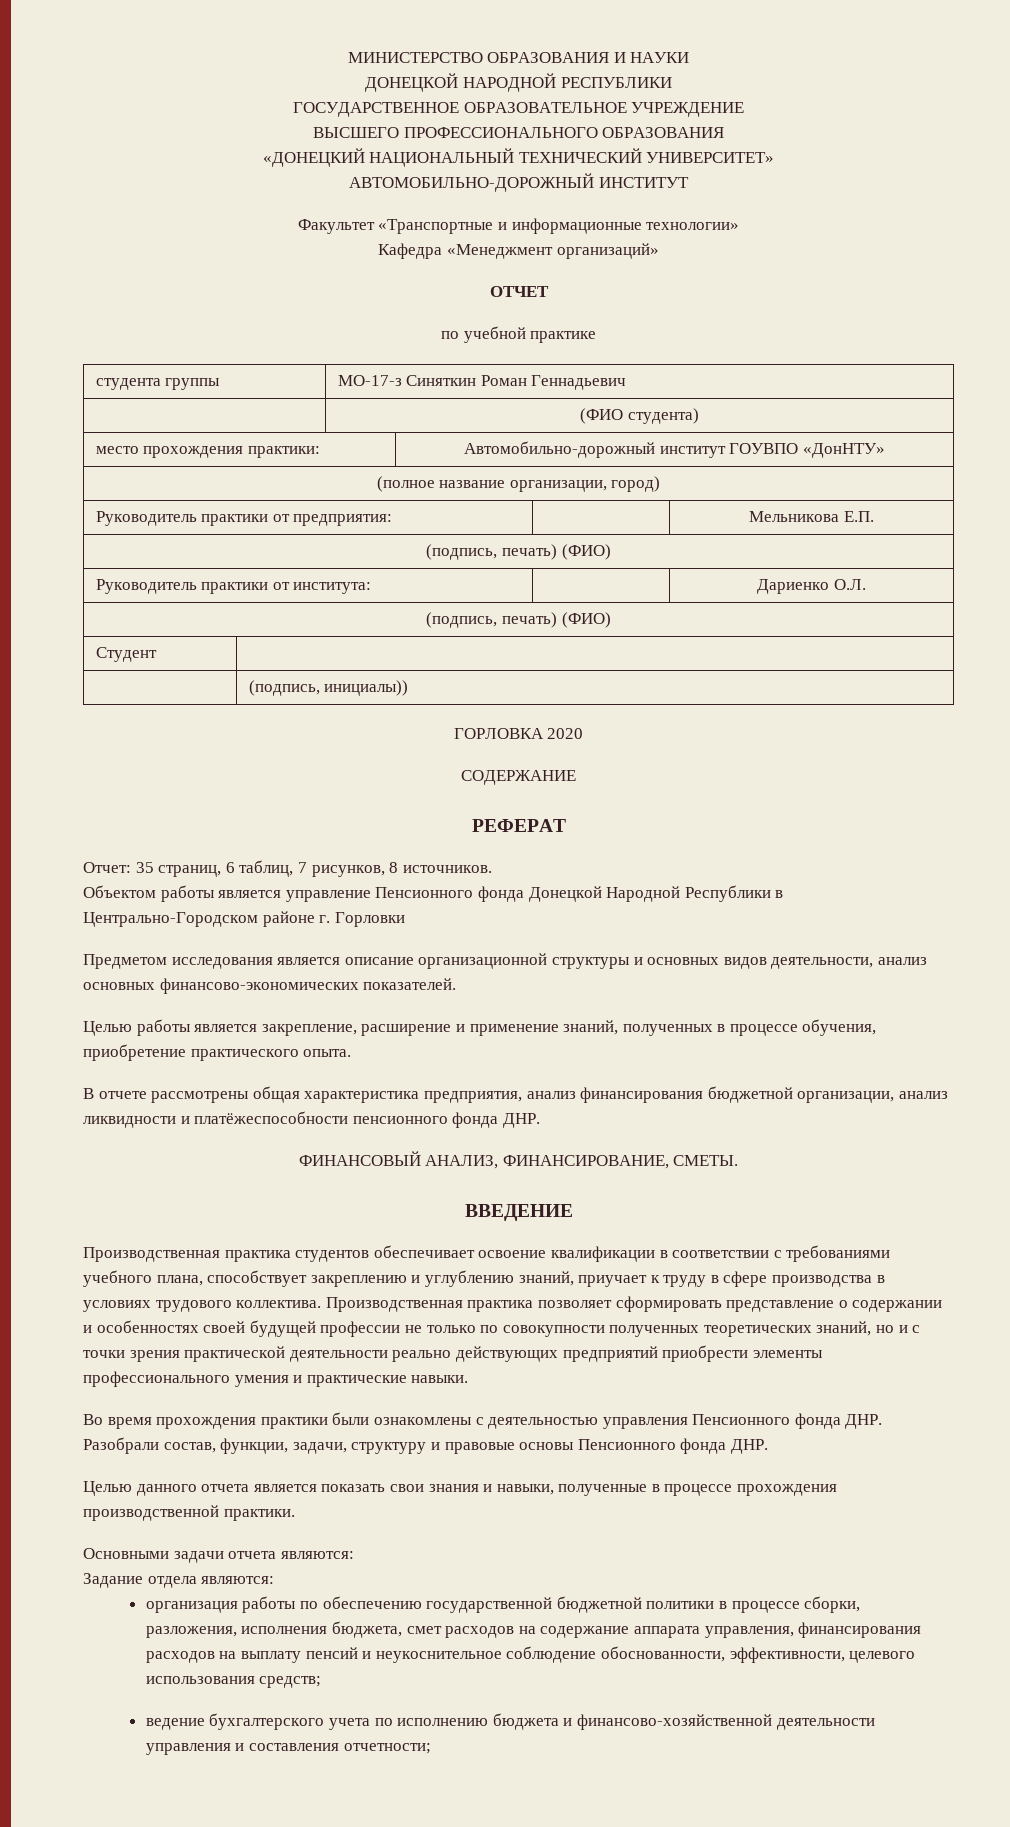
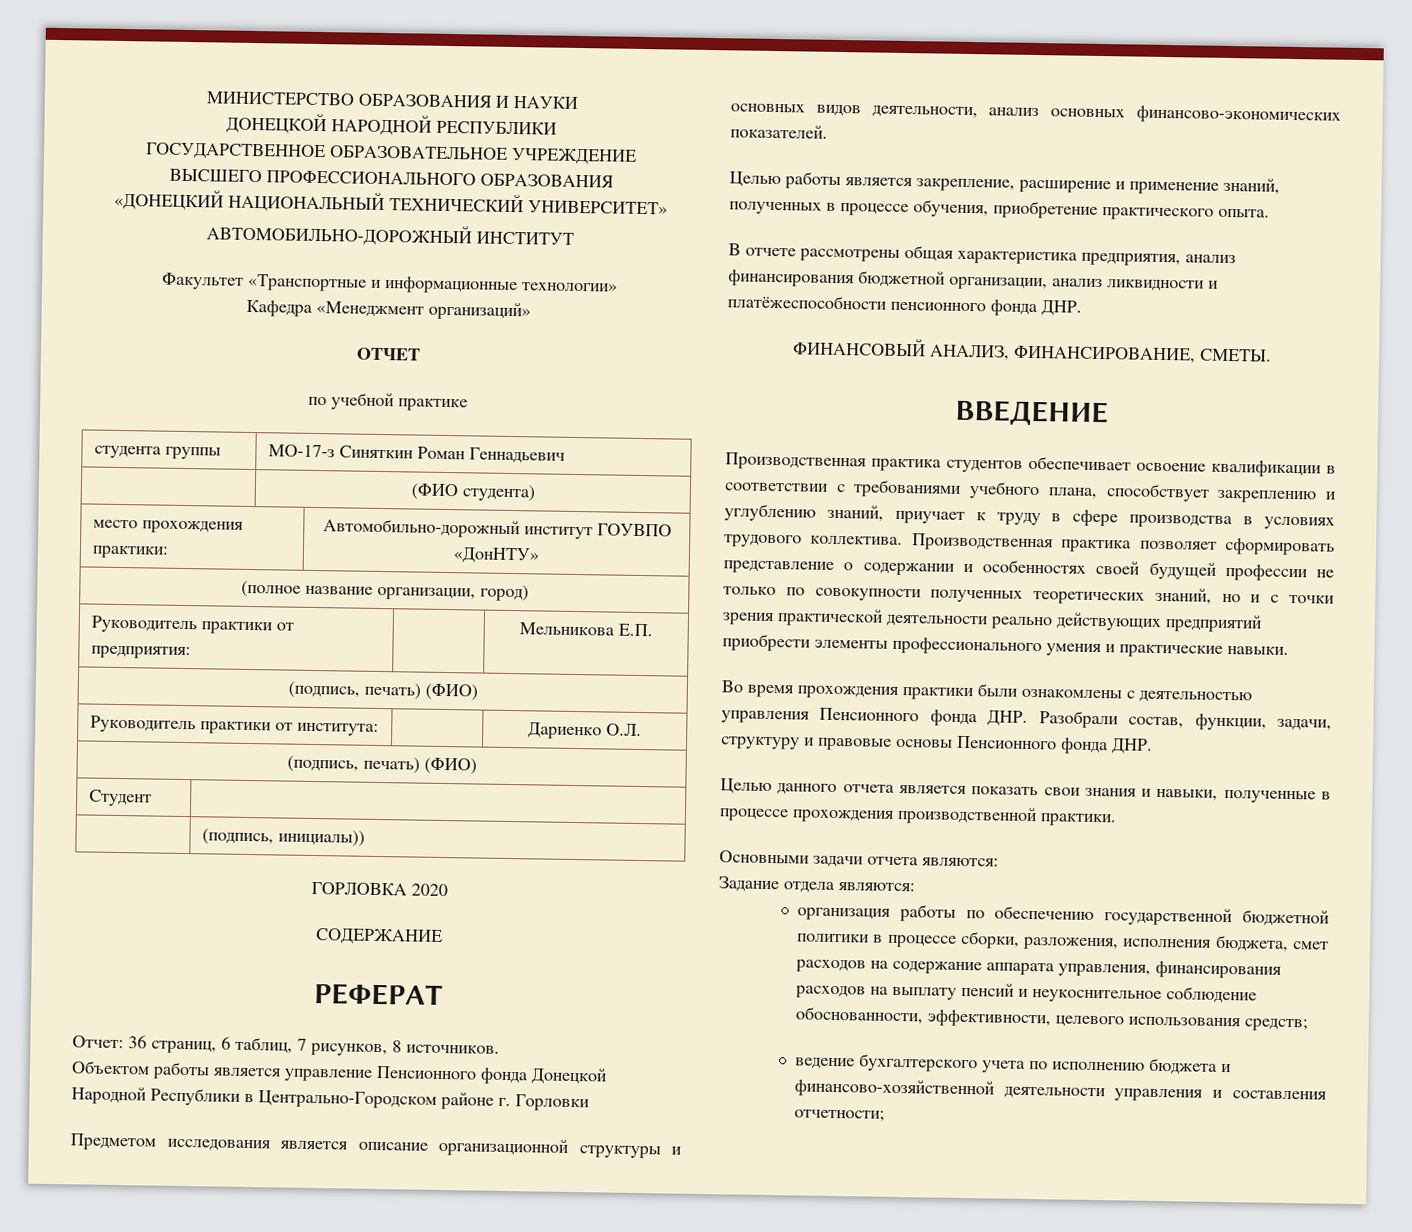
[135,862,154,873] 35 -> [128,1035,147,1049] 36

